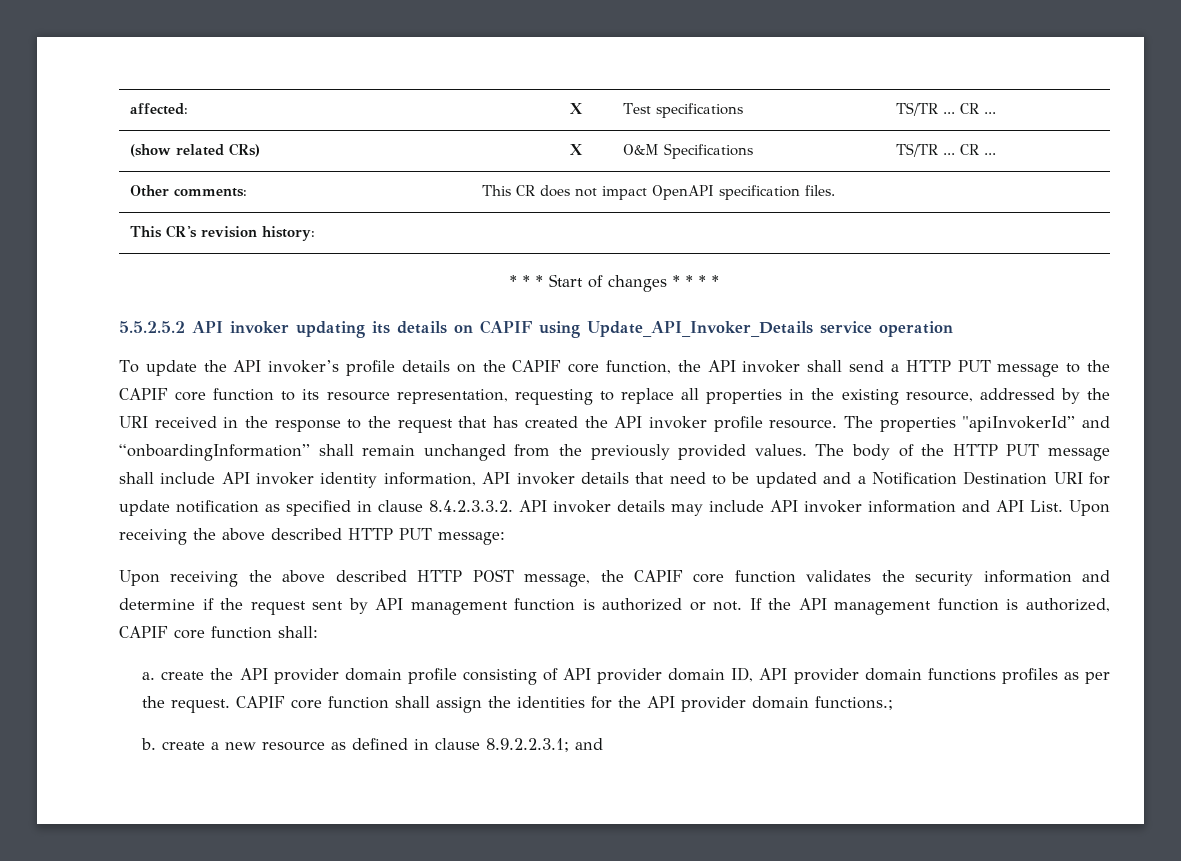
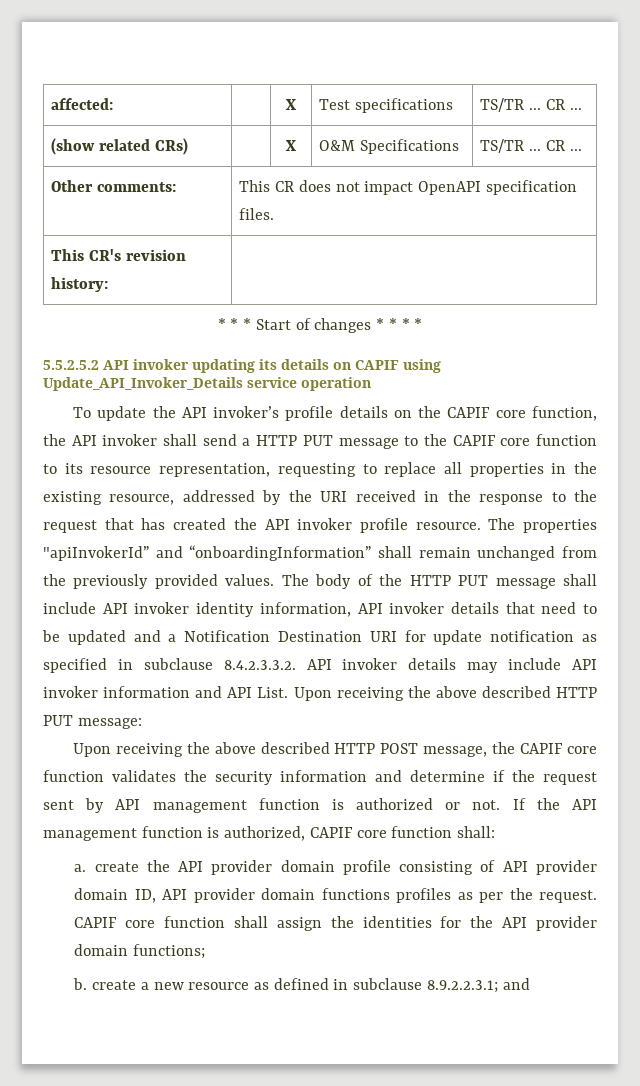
[378,500,423,512] clause -> [143,658,213,670] subclause
[815,696,894,710] functions.; -> [133,944,206,959] functions;
[435,738,481,750] clause -> [353,978,423,990] subclause

